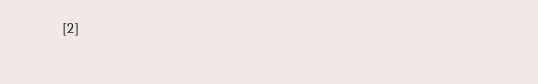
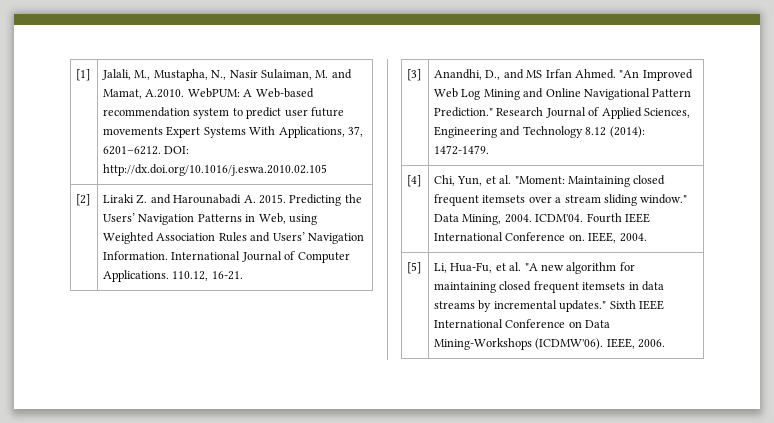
[62,23,79,36] [2] -> [76,69,91,81] [102,69,352,81] [103,88,314,99] [103,107,344,119] [103,126,363,138] [103,146,190,155] [103,164,328,176] [76,194,91,206] [103,194,362,206] [103,213,317,225] [103,232,364,244] [103,251,350,263] [103,270,243,282] [407,69,422,81] [434,69,693,81] [434,88,692,100] [434,107,690,119] [434,126,645,138] [434,145,490,155] [407,175,422,187] [434,175,666,187] [434,194,688,206] [434,213,650,225] [434,232,647,243] [407,262,422,274] [434,262,635,274] [434,281,664,293] [434,300,664,312] [434,319,611,328] [434,338,666,350] [1] | Jalali, M., Mustapha, N., Nasir Sulaiman, M. and Mamat, A.2010. WebPUM: A Web-based recommendation system to predict user future movements Expert Systems With Applications, 37, 6201–6212. DOI: http://dx.doi.org/10.1016/j.eswa.2010.02.105 // [2] | Liraki Z. and Harounabadi A. 2015. Predicting the Users’ Navigation Patterns in Web, using Weighted Association Rules and Users’ Navigation Information. International Journal of Computer Applications. 110.12, 16-21. // [3] | Anandhi, D., and MS Irfan Ahmed. "An Improved Web Log Mining and Online Navigational Pattern Prediction." Research Journal of Applied Sciences, Engineering and Technology 8.12 (2014): 1472-1479. // [4] | Chi, Yun, et al. "Moment: Maintaining closed frequent itemsets over a stream sliding window." Data Mining, 2004. ICDM'04. Fourth IEEE International Conference on. IEEE, 2004. // [5] | Li, Hua-Fu, et al. "A new algorithm for maintaining closed frequent itemsets in data streams by incremental updates." Sixth IEEE International Conference on Data Mining-Workshops (ICDMW'06). IEEE, 2006.

